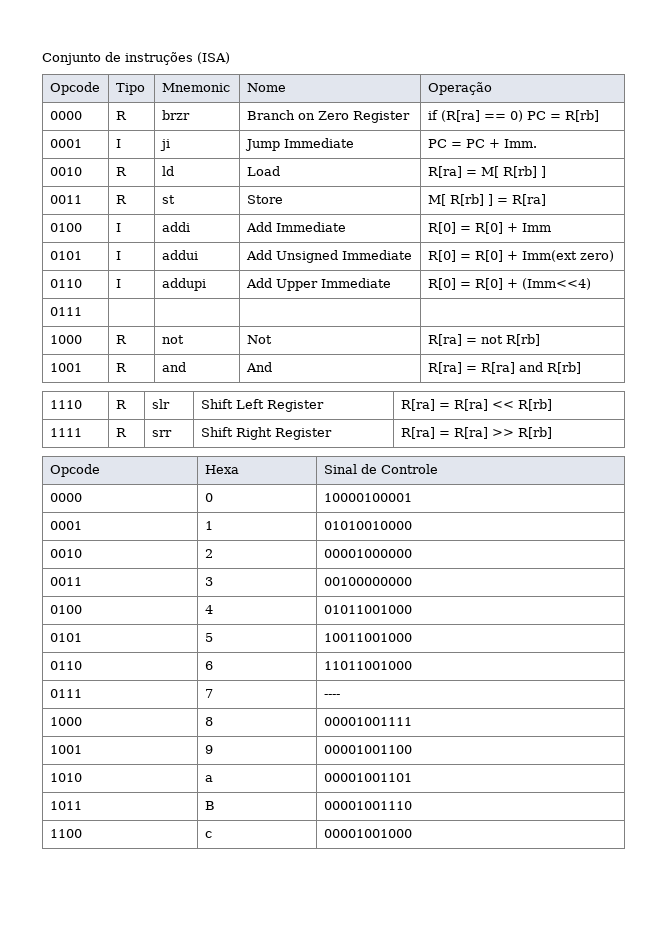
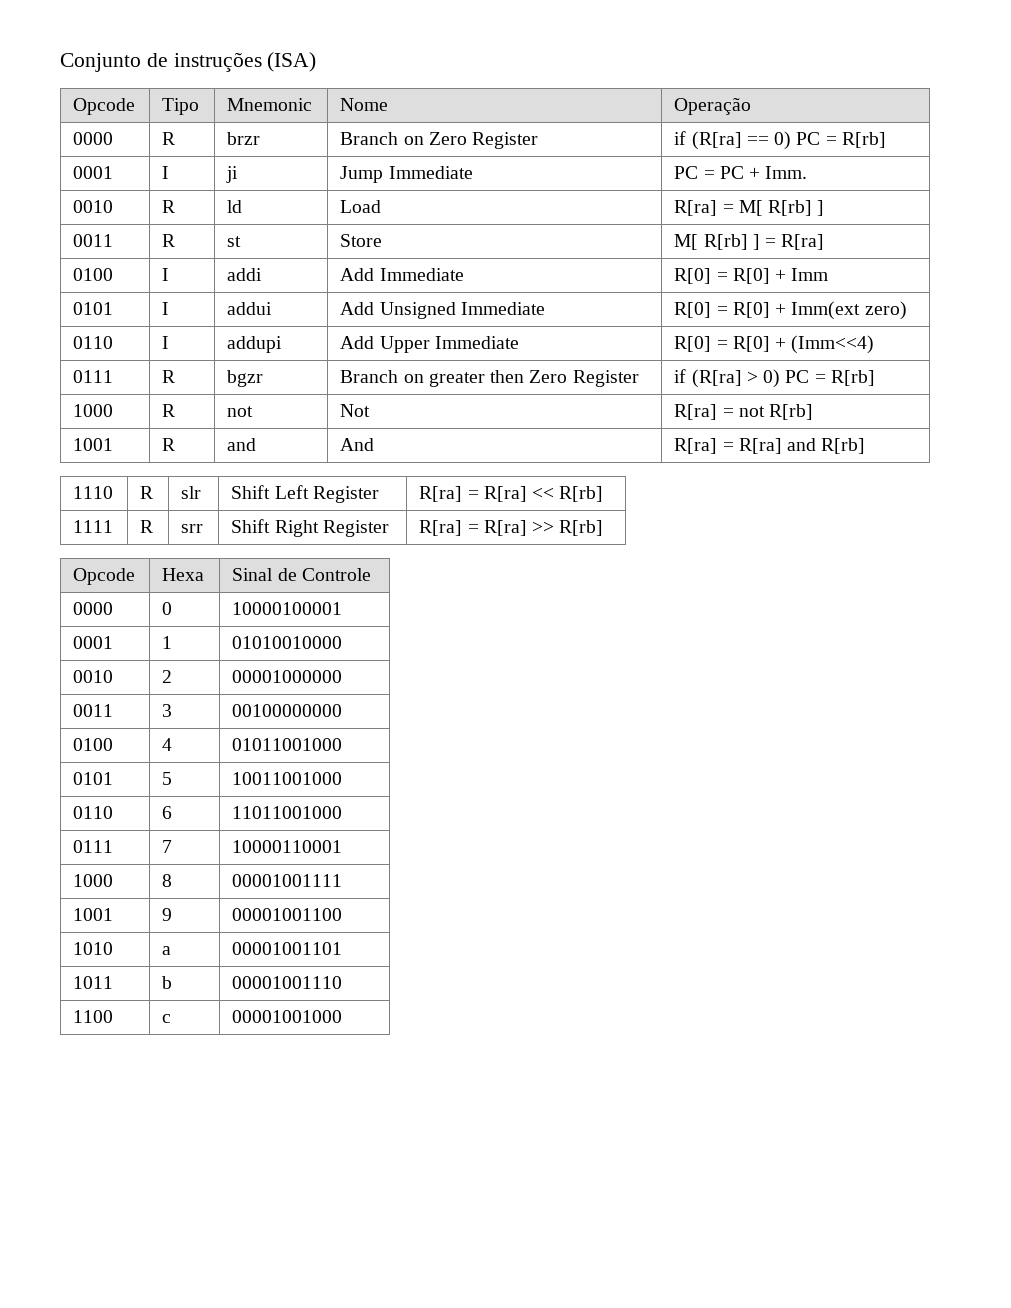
(82, 311) | | | -> [162,370,176,383] [227,370,264,387] [340,370,639,387] [674,369,876,388] R | bgzr | Branch on greater then Zero Register | if (R[ra] > 0) PC = R[rb]
[323,694,340,698] ---- -> [232,840,343,853] 10000110001
[204,801,215,810] B -> [162,976,173,989] b

